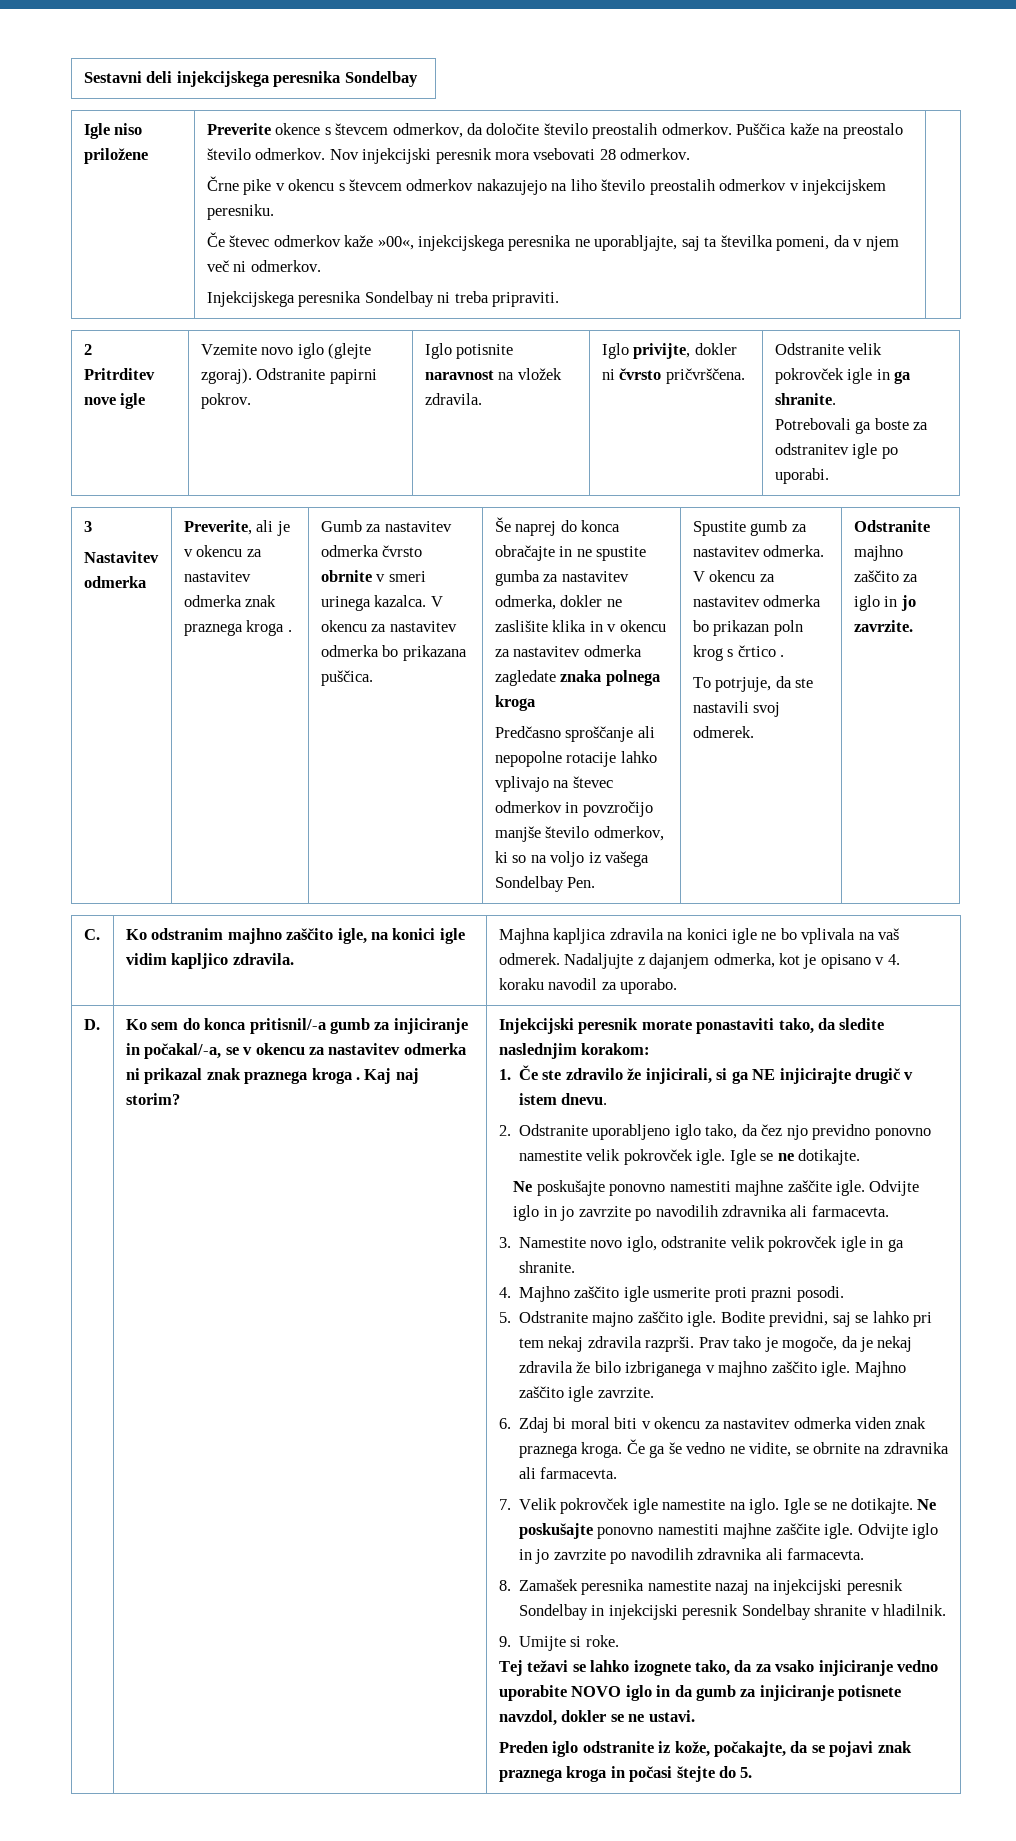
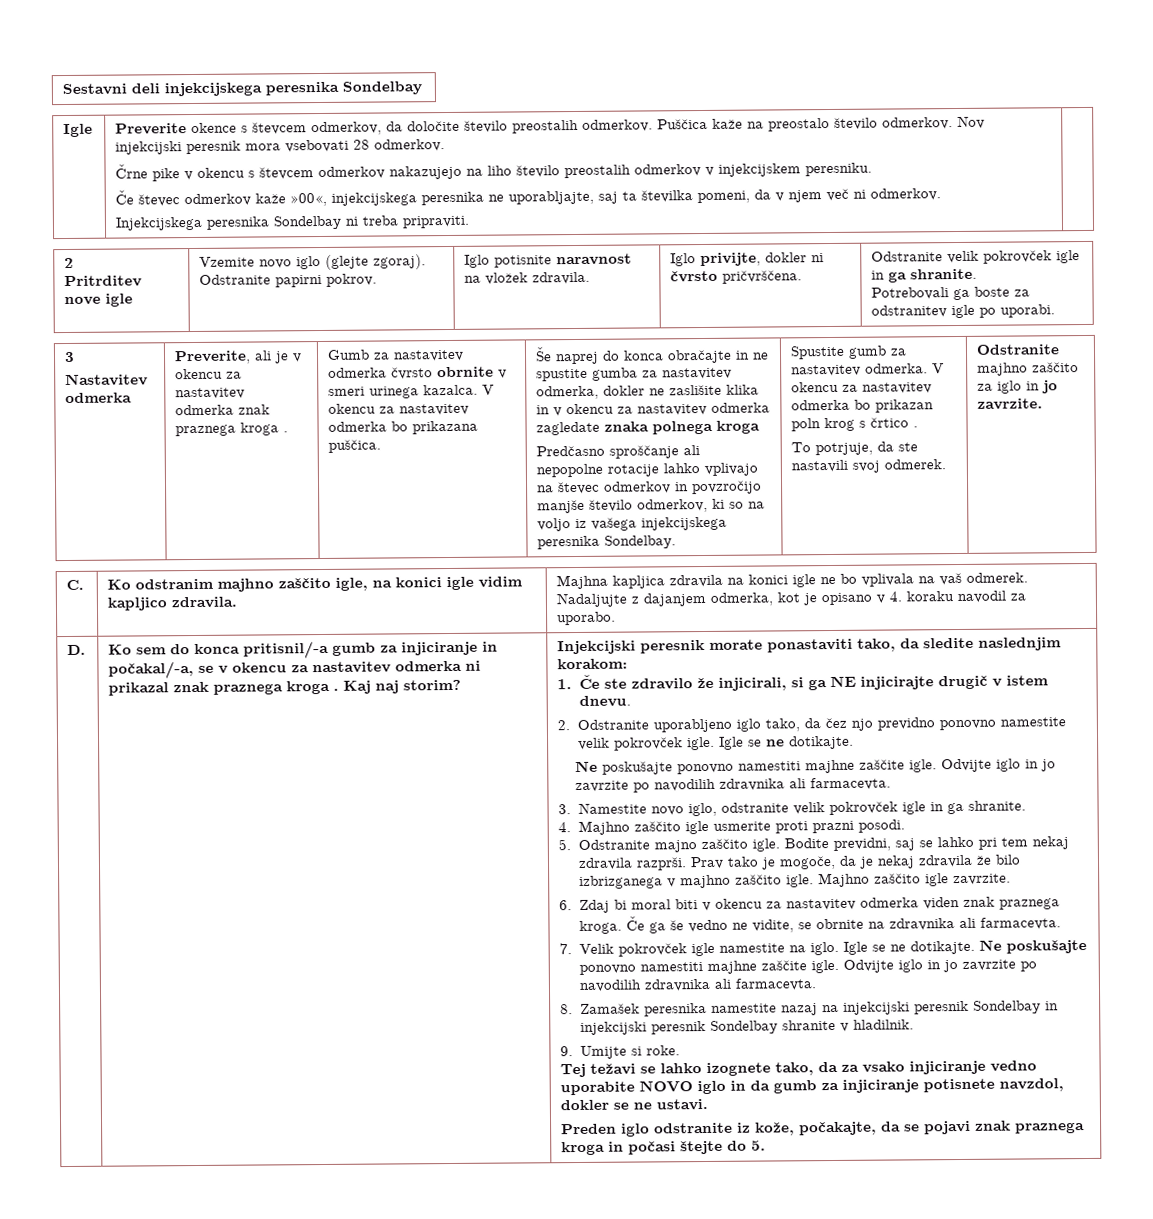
[114,123,143,135] [83,148,148,164] niso priložene -> (94, 130) none
[494,876,596,892] Sondelbay Pen. -> [641,516,728,531] [537,535,677,550] injekcijskega peresnika Sondelbay.
[625,1361,703,1377] izbriganega -> [578,875,663,889] izbrizganega

